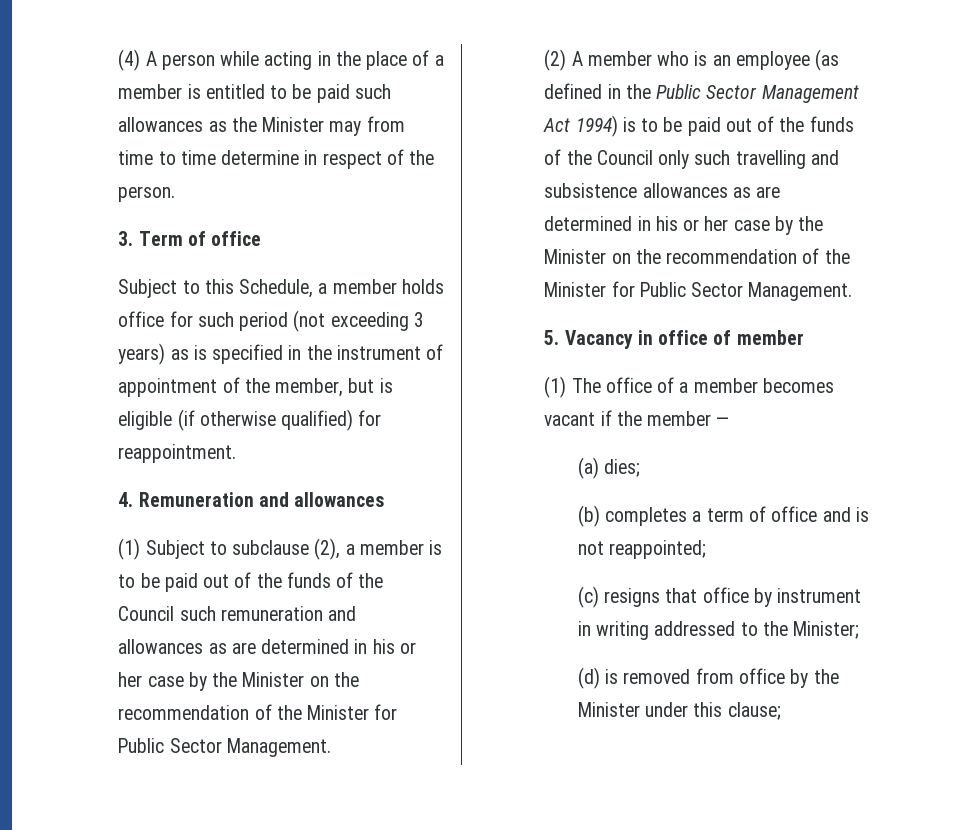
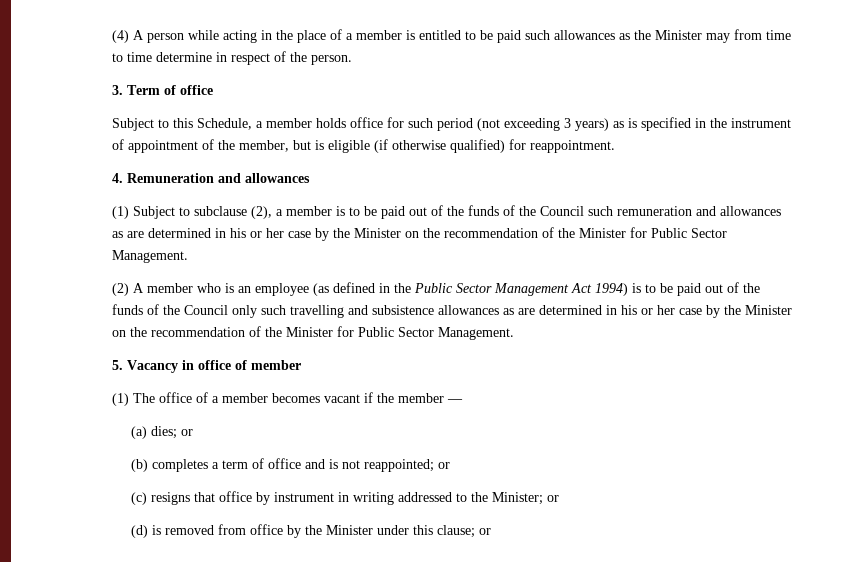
(641, 468) none -> [181,429,194,436] or
(707, 549) none -> [438,462,451,469] or
(860, 630) none -> [547,495,560,502] or
(781, 711) none -> [479,528,492,535] or

